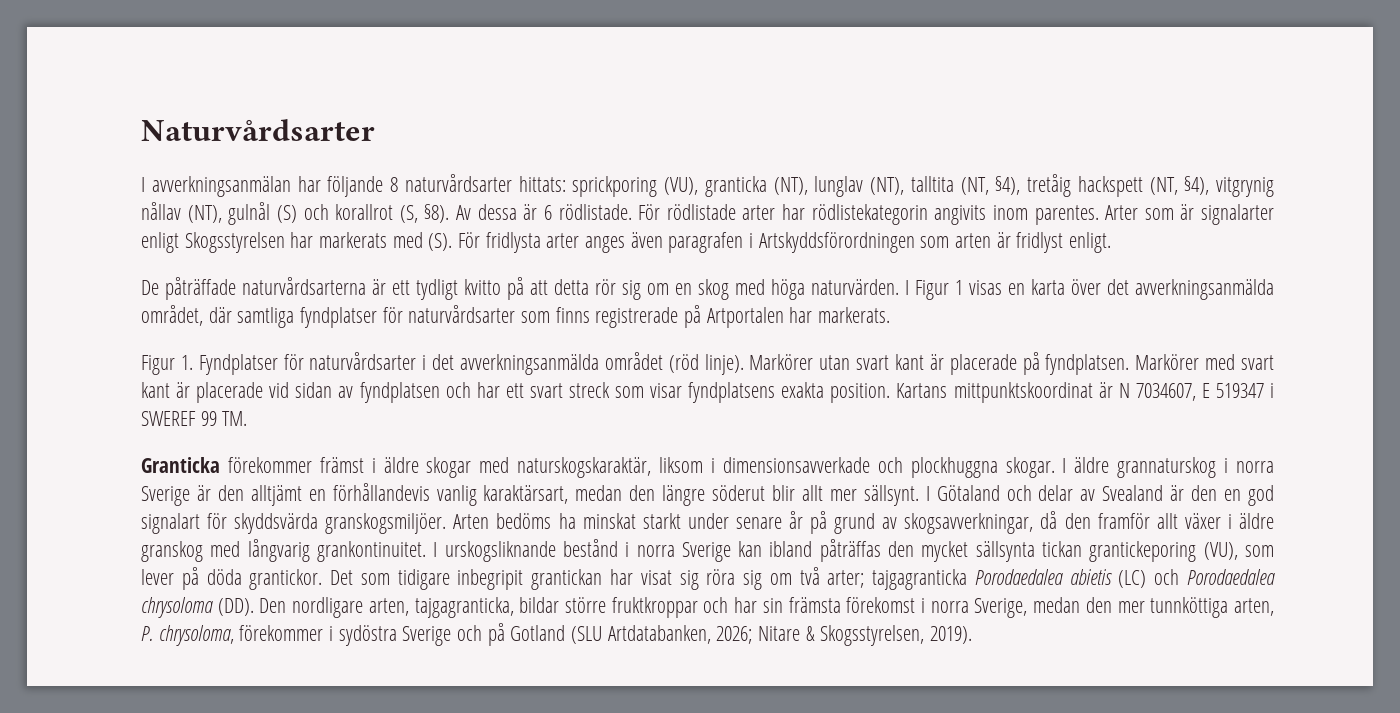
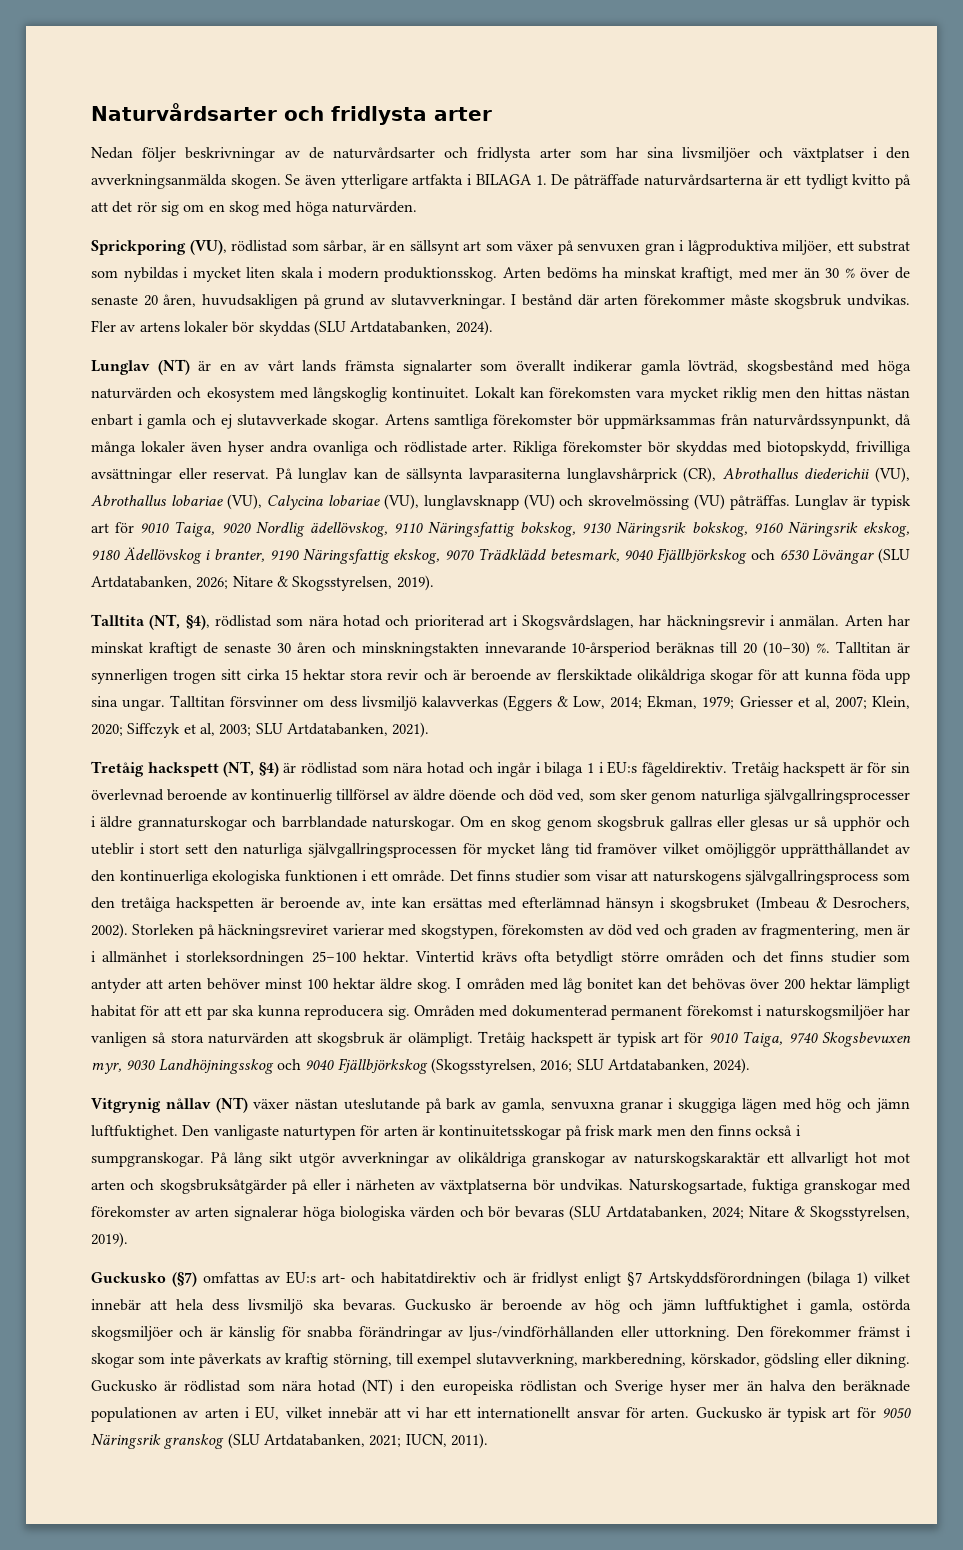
[141,174,1274,197] [141,202,1274,225] [141,232,1112,253] // I avverkningsanmälan har följande 8 naturvårdsarter hittats: sprickporing (VU), granticka (NT), lunglav (NT), talltita (NT, §4), tretåig hackspett (NT, §4), vitgrynig nållav (NT), gulnål (S) och korallrot (S, §8). Av dessa är 6 rödlistade. För rödlistade arter har rödlistekategorin angivits inom parentes. Arter som är signalarter enligt Skogsstyrelsen har markerats med (S). För fridlysta arter anges även paragrafen i Artskyddsförordningen som arten är fridlyst enligt. // -> [284,106,492,125] [91,147,910,162] [91,174,547,189] och fridlysta arter // Nedan följer beskrivningar av de naturvårdsarter och fridlysta arter som har sina livsmiljöer och växtplatser i den avverkningsanmälda skogen. Se även ytterligare artfakta i BILAGA 1.
[554,279,589,295] detta -> [112,201,133,213] det
[905,279,1274,300] [141,305,891,328] [141,352,1275,375] [141,382,1274,403] [141,411,248,426] [141,457,1275,478] [141,483,1274,506] [141,511,1274,534] [141,539,1274,562] [141,567,1275,590] [141,597,1274,618] [141,623,566,646] I Figur 1 visas en karta över det avverkningsanmälda området, där samtliga fyndplatser för naturvårdsarter som finns registrerade på Artportalen har markerats. // Figur 1. Fyndplatser för naturvårdsarter i det avverkningsanmälda området (röd linje). Markörer utan svart kant är placerade på fyndplatsen. Markörer med svart kant är placerade vid sidan av fyndplatsen och har ett svart streck som visar fyndplatsens exakta position. Kartans mittpunktskoordinat är N 7034607, E 519347 i SWEREF 99 TM. // Granticka förekommer främst i äldre skogar med naturskogskaraktär, liksom i dimensionsavverkade och plockhuggna skogar. I äldre grannaturskog i norra Sverige är den alltjämt en förhållandevis vanlig karaktärsart, medan den längre söderut blir allt mer sällsynt. I Götaland och delar av Svealand är den en god signalart för skyddsvärda granskogsmiljöer. Arten bedöms ha minskat starkt under senare år på grund av skogsavverkningar, då den framför allt växer i äldre granskog med långvarig grankontinuitet. I urskogsliknande bestånd i norra Sverige kan ibland påträffas den mycket sällsynta tickan grantickeporing (VU), som lever på döda grantickor. Det som tidigare inbegripit grantickan har visat sig röra sig om två arter; tajgagranticka Porodaedalea abietis (LC) och Porodaedalea chrysoloma (DD). Den nordligare arten, tajgagranticka, bildar större fruktkroppar och har sin främsta förekomst i norra Sverige, medan den mer tunnköttiga arten, P. chrysoloma, förekommer i sydöstra Sverige och på Gotland -> [91,240,910,255] [91,267,910,282] [91,294,910,309] [91,320,493,336] [91,359,911,375] [91,387,910,402] [91,414,911,429] [91,441,912,456] [91,467,911,483] [91,494,912,510] [91,521,910,537] [91,547,875,564] // Sprickporing (VU), rödlistad som sårbar, är en sällsynt art som växer på senvuxen gran i lågproduktiva miljöer, ett substrat som nybildas i mycket liten skala i modern produktionsskog. Arten bedöms ha minskat kraftigt, med mer än 30 % över de senaste 20 åren, huvudsakligen på grund av slutavverkningar. I bestånd där arten förekommer måste skogsbruk undvikas. Fler av artens lokaler bör skyddas (SLU Artdatabanken, 2024). // Lunglav (NT) är en av vårt lands främsta signalarter som överallt indikerar gamla lövträd, skogsbestånd med höga naturvärden och ekosystem med långskoglig kontinuitet. Lokalt kan förekomsten vara mycket riklig men den hittas nästan enbart i gamla och ej slutavverkade skogar. Artens samtliga förekomster bör uppmärksammas från naturvårdssynpunkt, då många lokaler även hyser andra ovanliga och rödlistade arter. Rikliga förekomster bör skyddas med biotopskydd, frivilliga avsättningar eller reservat. På lunglav kan de sällsynta lavparasiterna lunglavshårprick (CR), Abrothallus diederichii (VU), Abrothallus lobariae (VU), Calycina lobariae (VU), lunglavsknapp (VU) och skrovelmössing (VU) påträffas. Lunglav är typisk art för 9010 Taiga, 9020 Nordlig ädellövskog, 9110 Näringsfattig bokskog, 9130 Näringsrik bokskog, 9160 Näringsrik ekskog, 9180 Ädellövskog i branter, 9190 Näringsfattig ekskog, 9070 Trädklädd betesmark, 9040 Fjällbjörkskog och 6530 Lövängar
(973, 635) none -> [91,614,911,630] [91,641,910,657] [91,669,911,684] [91,695,910,711] [91,722,430,738] [91,761,910,777] [91,789,910,804] [91,816,910,831] [91,843,910,858] [91,870,911,885] [91,896,910,912] [91,923,910,939] [91,951,910,966] [91,978,910,993] [91,1005,910,1020] [91,1031,911,1047] [91,1058,751,1074] [91,1097,911,1113] [91,1125,801,1140] [91,1152,911,1167] [91,1179,912,1194] [91,1205,911,1221] [91,1232,128,1248] [91,1271,910,1287] [91,1299,912,1314] [91,1326,912,1341] [91,1353,911,1368] [91,1379,910,1395] [91,1406,911,1422] [91,1433,488,1449] // Talltita (NT, §4), rödlistad som nära hotad och prioriterad art i Skogsvårdslagen, har häckningsrevir i anmälan. Arten har minskat kraftigt de senaste 30 åren och minskningstakten innevarande 10-årsperiod beräknas till 20 (10–30) %. Talltitan är synnerligen trogen sitt cirka 15 hektar stora revir och är beroende av flerskiktade olikåldriga skogar för att kunna föda upp sina ungar. Talltitan försvinner om dess livsmiljö kalavverkas (Eggers & Low, 2014; Ekman, 1979; Griesser et al, 2007; Klein, 2020; Siffczyk et al, 2003; SLU Artdatabanken, 2021). // Tretåig hackspett (NT, §4) är rödlistad som nära hotad och ingår i bilaga 1 i EU:s fågeldirektiv. Tretåig hackspett är för sin överlevnad beroende av kontinuerlig tillförsel av äldre döende och död ved, som sker genom naturliga självgallringsprocesser i äldre grannaturskogar och barrblandade naturskogar. Om en skog genom skogsbruk gallras eller glesas ur så upphör och uteblir i stort sett den naturliga självgallringsprocessen för mycket lång tid framöver vilket omöjliggör upprätthållandet av den kontinuerliga ekologiska funktionen i ett område. Det finns studier som visar att naturskogens självgallringsprocess som den tretåiga hackspetten är beroende av, inte kan ersättas med efterlämnad hänsyn i skogsbruket (Imbeau & Desrochers, 2002). Storleken på häckningsreviret varierar med skogstypen, förekomsten av död ved och graden av fragmentering, men är i allmänhet i storleksordningen 25–100 hektar. Vintertid krävs ofta betydligt större områden och det finns studier som antyder att arten behöver minst 100 hektar äldre skog. I områden med låg bonitet kan det behövas över 200 hektar lämpligt habitat för att ett par ska kunna reproducera sig. Områden med dokumenterad permanent förekomst i naturskogsmiljöer har vanligen så stora naturvärden att skogsbruk är olämpligt. Tretåig hackspett är typisk art för 9010 Taiga, 9740 Skogsbevuxen myr, 9030 Landhöjningsskog och 9040 Fjällbjörkskog (Skogsstyrelsen, 2016; SLU Artdatabanken, 2024). // Vitgrynig nållav (NT) växer nästan uteslutande på bark av gamla, senvuxna granar i skuggiga lägen med hög och jämn luftfuktighet. Den vanligaste naturtypen för arten är kontinuitetsskogar på frisk mark men den finns också i sumpgranskogar. På lång sikt utgör avverkningar av olikåldriga granskogar av naturskogskaraktär ett allvarligt hot mot arten och skogsbruksåtgärder på eller i närheten av växtplatserna bör undvikas. Naturskogsartade, fuktiga granskogar med förekomster av arten signalerar höga biologiska värden och bör bevaras (SLU Artdatabanken, 2024; Nitare & Skogsstyrelsen, 2019). // Guckusko (§7) omfattas av EU:s art- och habitatdirektiv och är fridlyst enligt §7 Artskyddsförordningen (bilaga 1) vilket innebär att hela dess livsmiljö ska bevaras. Guckusko är beroende av hög och jämn luftfuktighet i gamla, ostörda skogsmiljöer och är känslig för snabba förändringar av ljus-/vindförhållanden eller uttorkning. Den förekommer främst i skogar som inte påverkats av kraftig störning, till exempel slutavverkning, markberedning, körskador, gödsling eller dikning. Guckusko är rödlistad som nära hotad (NT) i den europeiska rödlistan och Sverige hyser mer än halva den beräknade populationen av arten i EU, vilket innebär att vi har ett internationellt ansvar för arten. Guckusko är typisk art för 9050 Näringsrik granskog (SLU Artdatabanken, 2021; IUCN, 2011).

